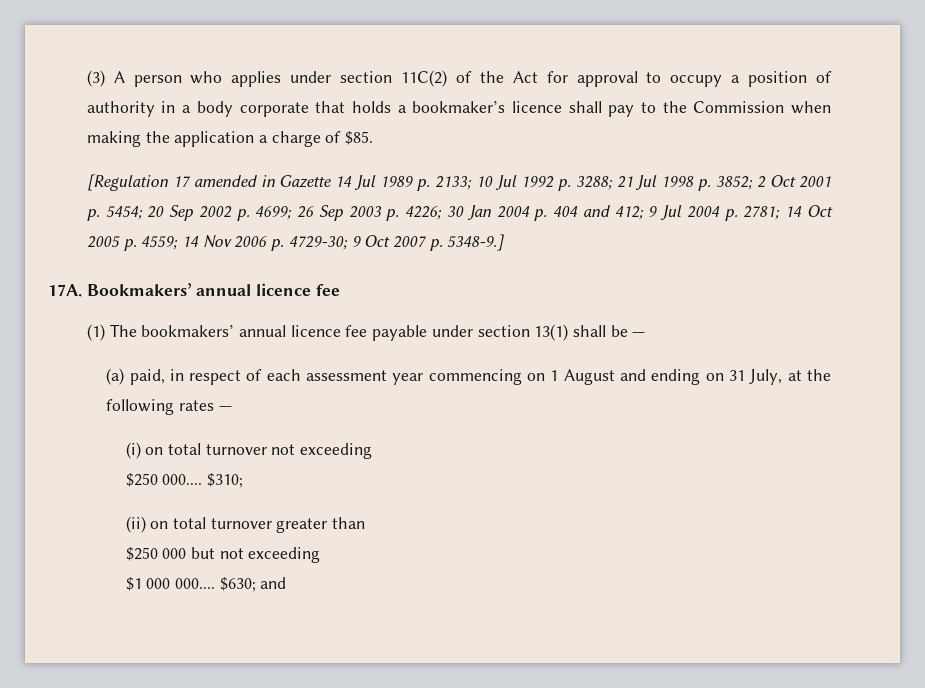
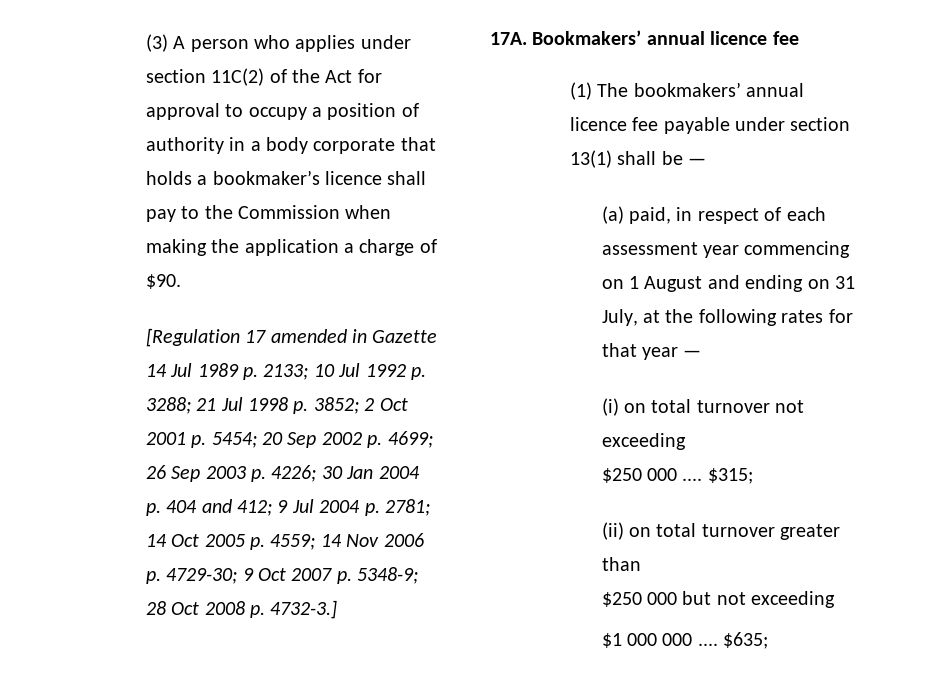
[345,131,374,145] $85. -> [145,274,181,289] $90.
[447,234,505,251] 5348-9.] -> [357,567,419,584] [145,600,338,619] 5348-9; 28 Oct 2008 p. 4732-3.]
(214, 405) none -> [828,309,853,323] [601,343,678,360] for that year
[162,473,244,488] 000.... $310; -> [647,468,753,484] 000 .... $315;
[175,577,287,592] 000.... $630; and -> [662,632,769,649] 000 .... $635;

